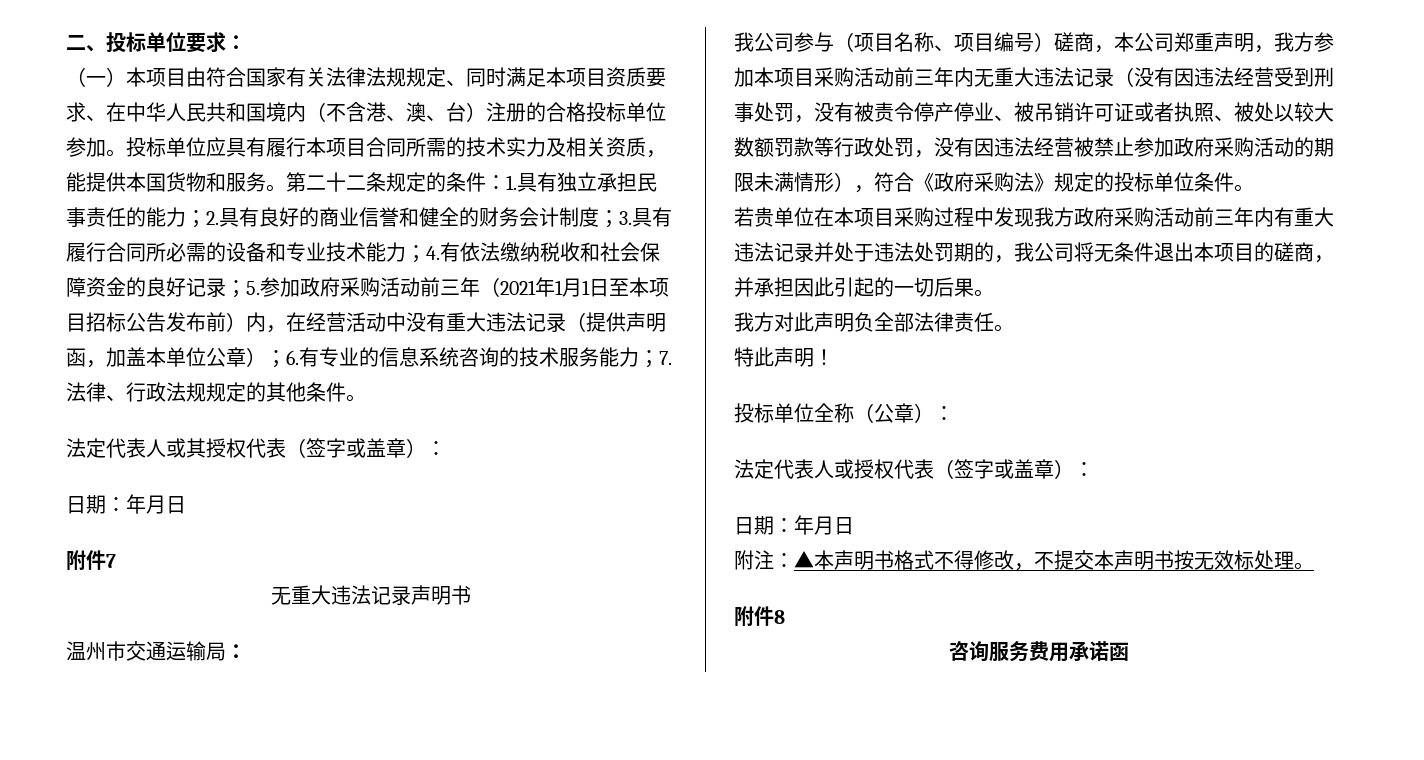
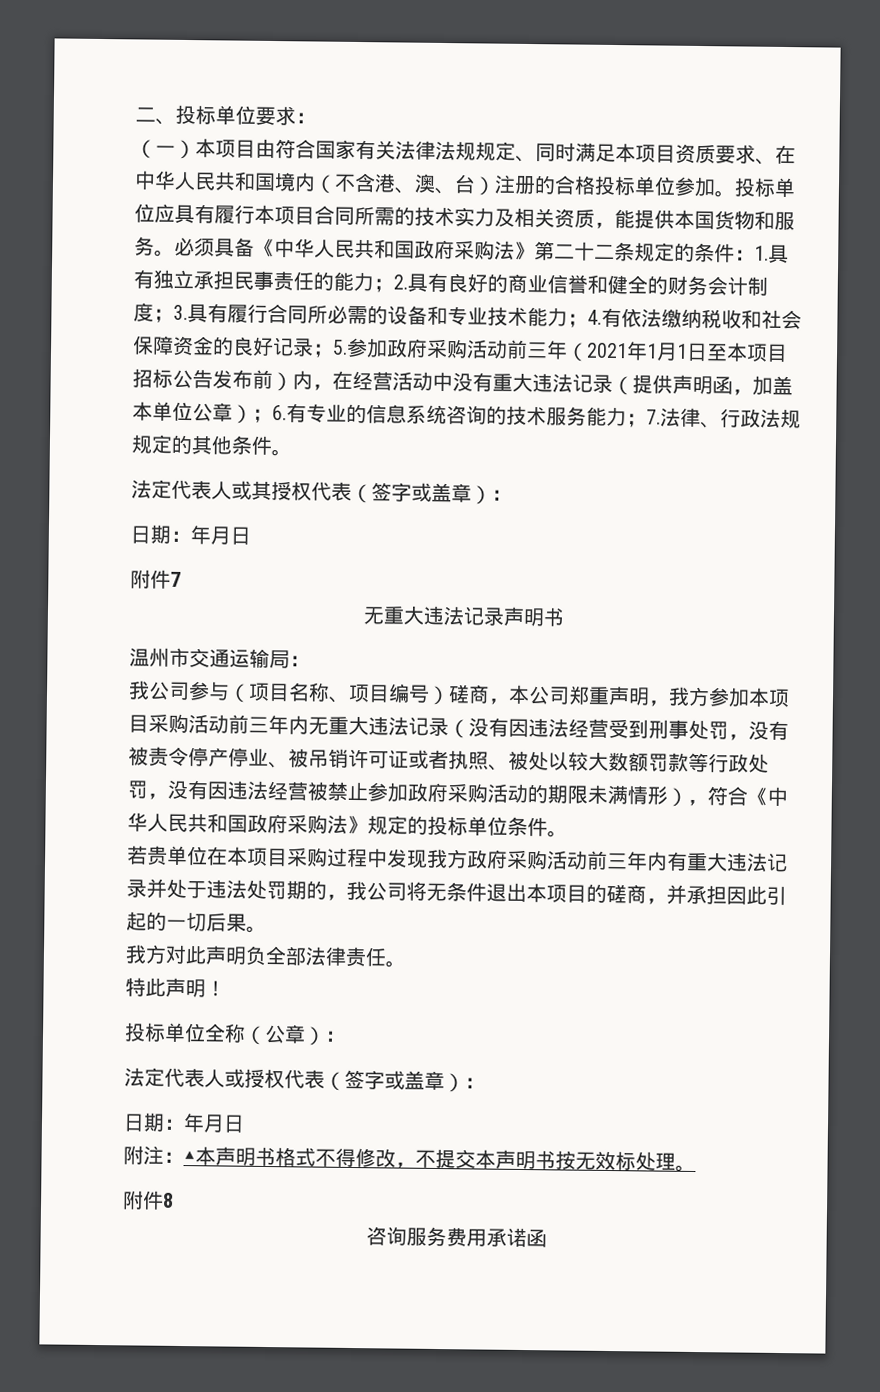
(286, 188) none -> [174,237,535,261] 必须具备《中华人民共和国政府采购法》
(934, 182) none -> [767,786,788,807] [127,812,248,833] 中华人民共和国

